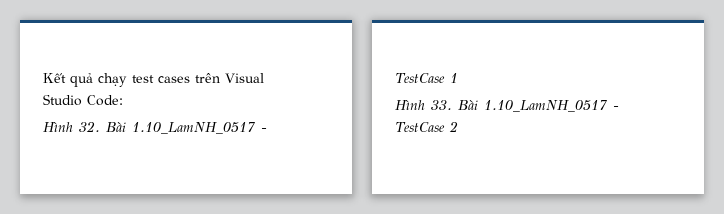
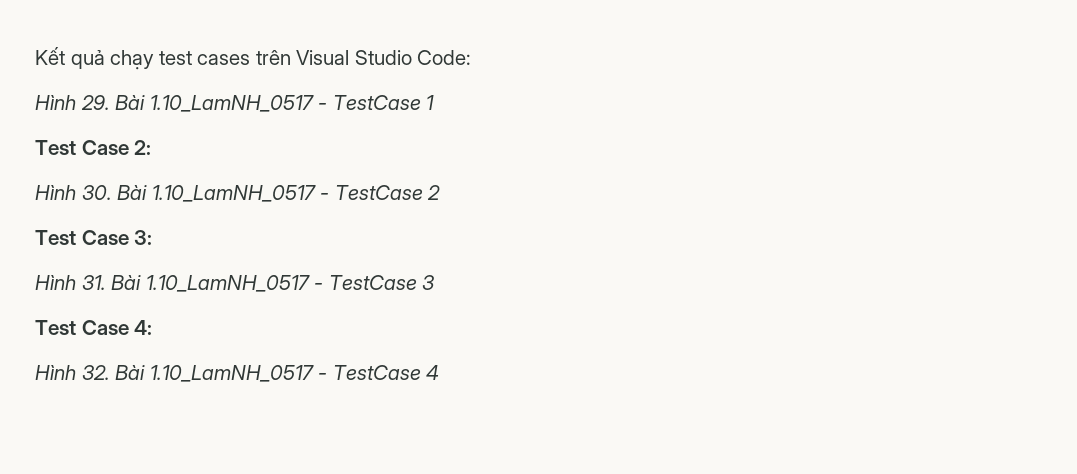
[79,121,100,132] 32. -> [80,95,110,110] 29.
[395,100,452,110] // Hình 33. -> [35,140,152,155] [35,185,112,200] // Test Case 2: // Hình 30.
(458, 126) none -> [35,230,153,245] [35,275,436,292] [35,320,153,335] [35,365,440,382] // Test Case 3: // Hình 31. Bài 1.10_LamNH_0517 - TestCase 3 // Test Case 4: // Hình 32. Bài 1.10_LamNH_0517 - TestCase 4

